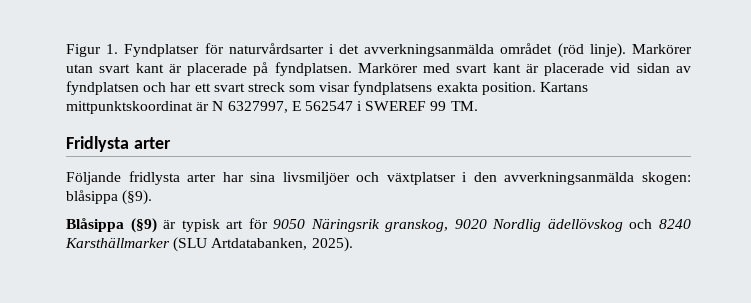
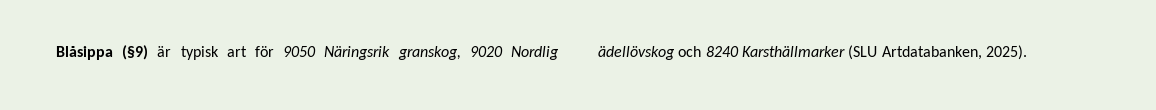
[66,43,692,58] [66,62,691,76] [66,81,589,95] [66,101,478,114] [66,136,171,152] [66,171,691,185] [66,190,153,205] Figur 1. Fyndplatser för naturvårdsarter i det avverkningsanmälda området (röd linje). Markörer utan svart kant är placerade på fyndplatsen. Markörer med svart kant är placerade vid sidan av fyndplatsen och har ett svart streck som visar fyndplatsens exakta position. Kartans mittpunktskoordinat är N 6327997, E 562547 i SWEREF 99 TM. // Fridlysta arter // Följande fridlysta arter har sina livsmiljöer och växtplatser i den avverkningsanmälda skogen: blåsippa (§9). // -> (56, 53) none

